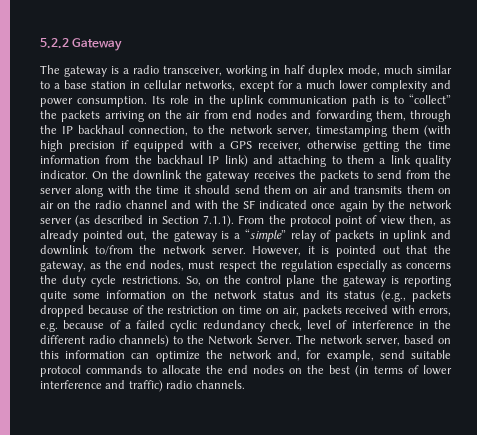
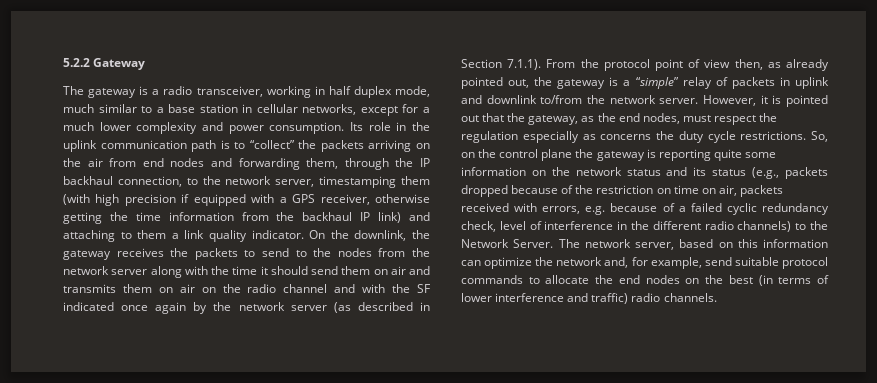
[133,170,183,180] downlink -> [354,230,407,241] downlink,
[405,170,451,179] from the -> [295,248,430,257] [63,266,109,275] to the nodes from the network

